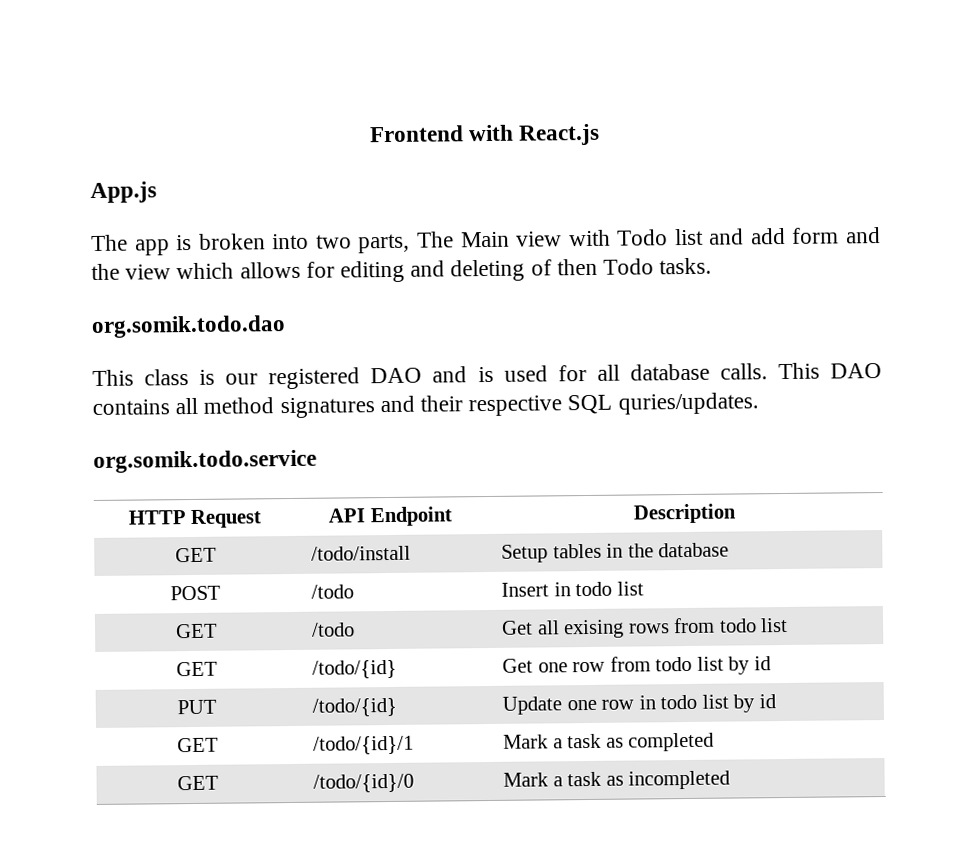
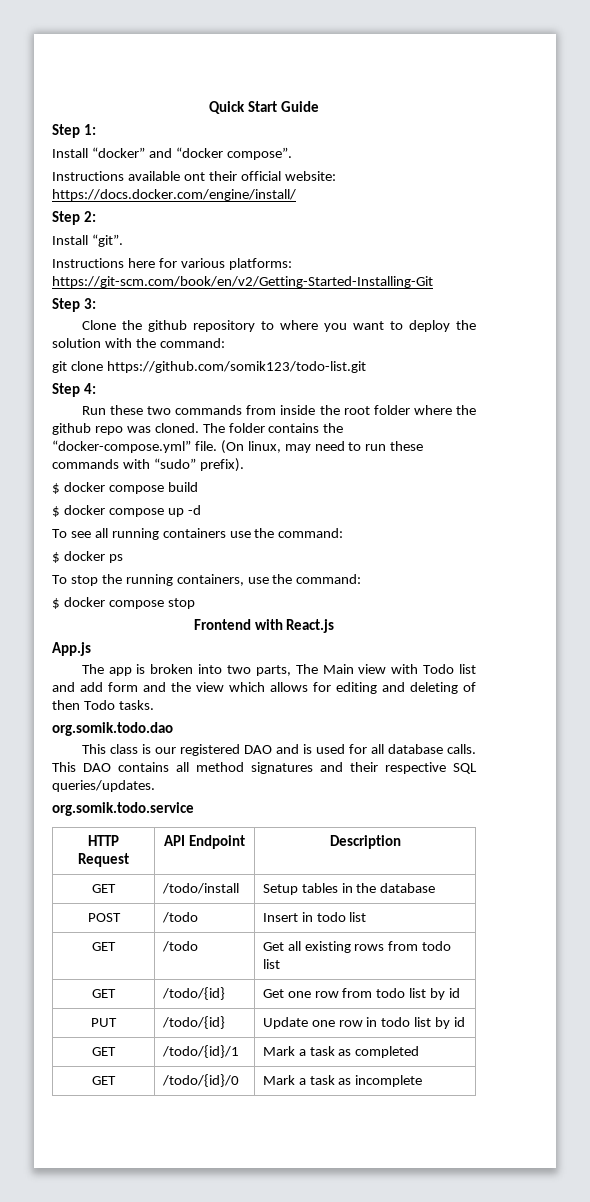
(368, 134) none -> [209,101,319,114] [52,124,96,138] [52,147,292,160] [52,171,336,181] [52,189,296,201] [52,211,96,225] [52,234,123,247] [52,258,292,270] [52,276,433,288] [52,298,96,312] [81,320,477,332] [52,338,225,348] [52,361,366,373] [52,383,96,397] [81,405,477,415] [52,423,344,435] [52,440,424,454] [52,458,244,472] [52,482,198,494] [52,505,201,517] [52,528,344,540] [52,551,123,563] [52,574,362,586] [52,597,195,609] Quick Start Guide // Step 1: // Install “docker” and “docker compose”. // Instructions available ont their official website: https://docs.docker.com/engine/install/ // Step 2: // Install “git”. // Instructions here for various platforms: https://git-scm.com/book/en/v2/Getting-Started-Installing-Git // Step 3: // Clone the github repository to where you want to deploy the solution with the command: // git clone https://github.com/somik123/todo-list.git // Step 4: // Run these two commands from inside the root folder where the github repo was cloned. The folder contains the “docker-compose.yml” file. (On linux, may need to run these commands with “sudo” prefix). // $ docker compose build // $ docker compose up -d // To see all running containers use the command: // $ docker ps // To stop the running containers, use the command: // $ docker compose stop //
[617,392,759,415] quries/updates. -> [52,780,155,792] queries/updates.
[563,619,625,639] exising -> [304,941,351,953] existing
[628,770,731,790] incompleted -> [355,1075,423,1087] incomplete

